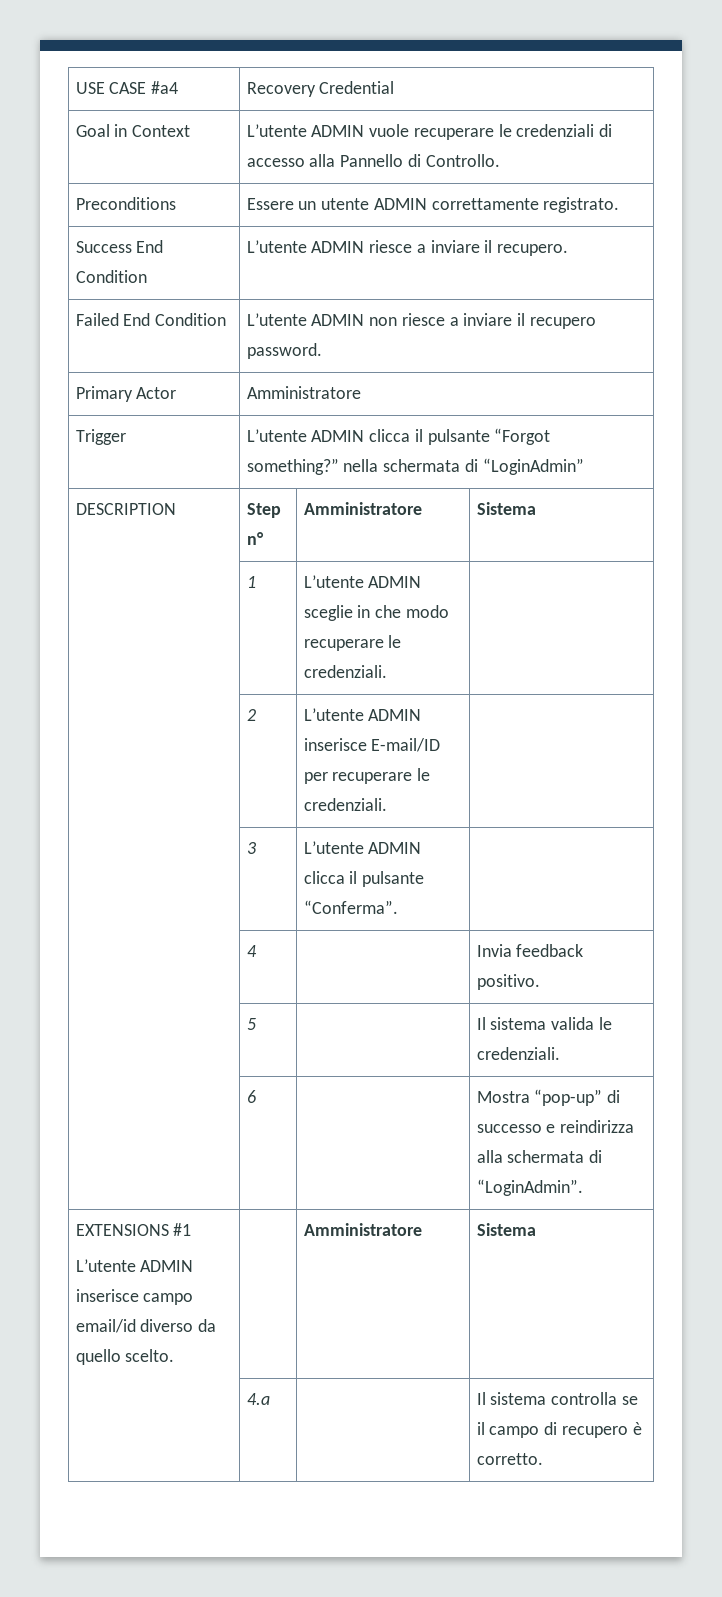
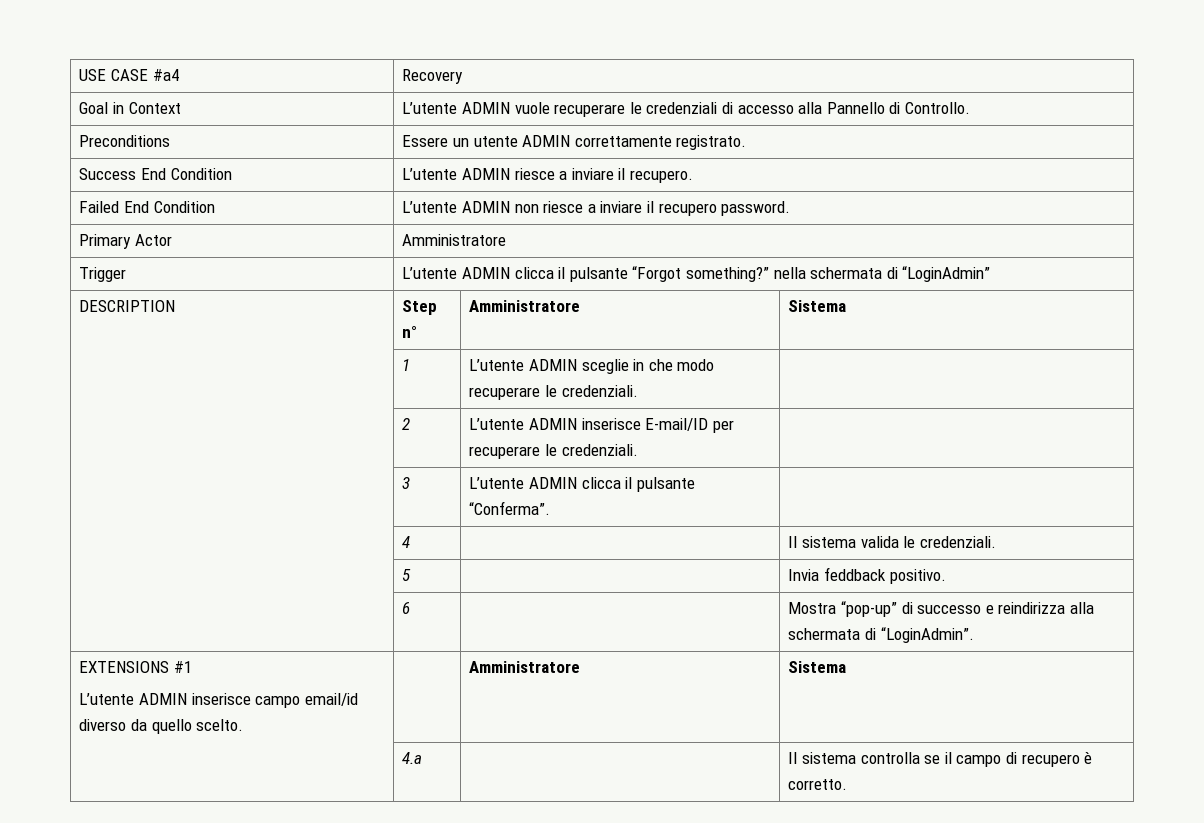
[319,81,395,94] Credential -> (464, 76) none
[476,944,584,957] [476,974,540,990] [246,1018,256,1030] [476,1017,612,1030] [476,1047,560,1060] Invia feedback positivo. // | 5 | | Il sistema valida le credenziali. -> [788,536,996,548] [402,569,412,581] [788,567,946,584] Il sistema valida le credenziali. // | 5 | | Invia feddback positivo.

